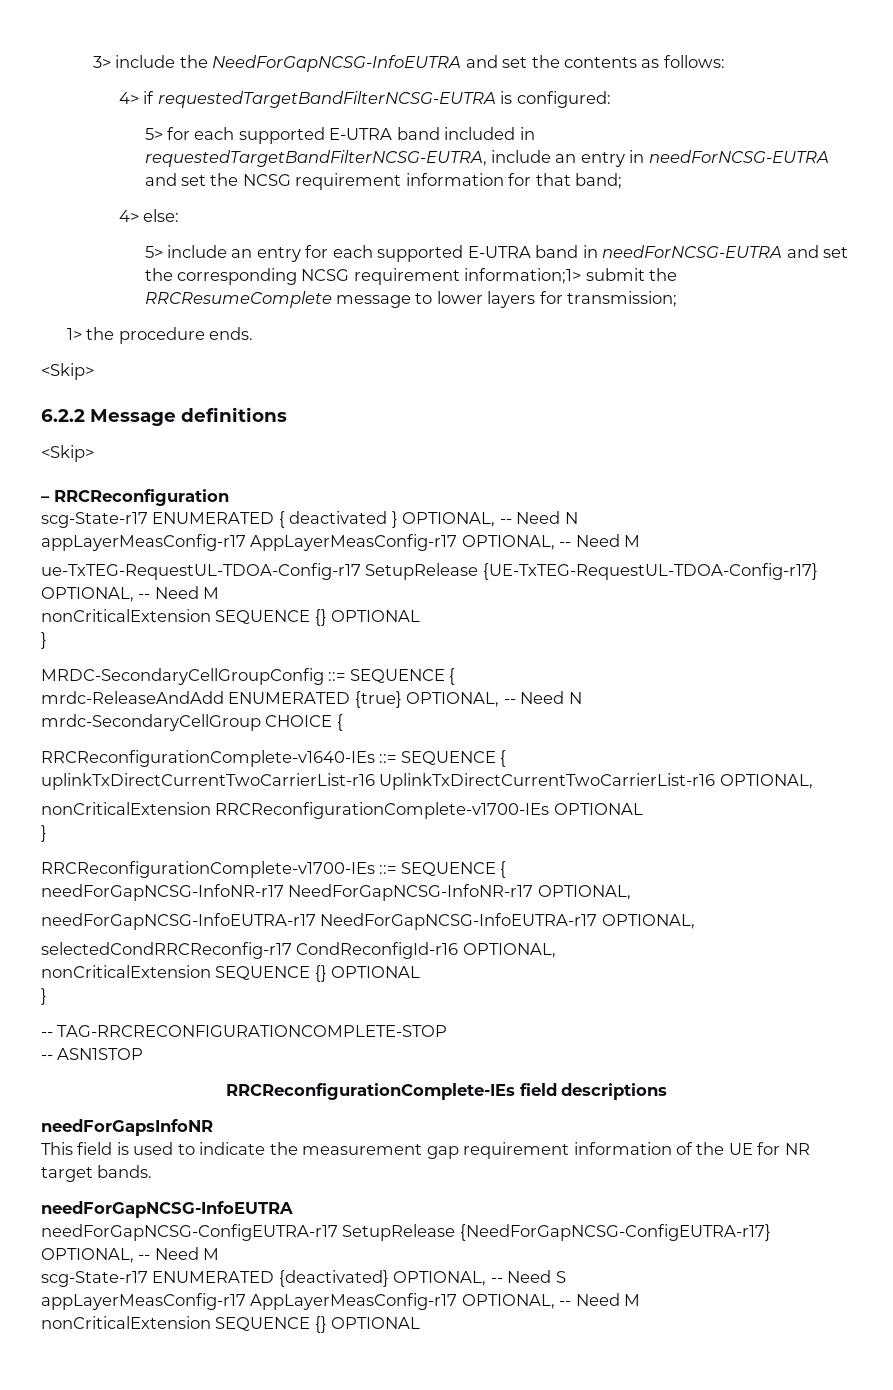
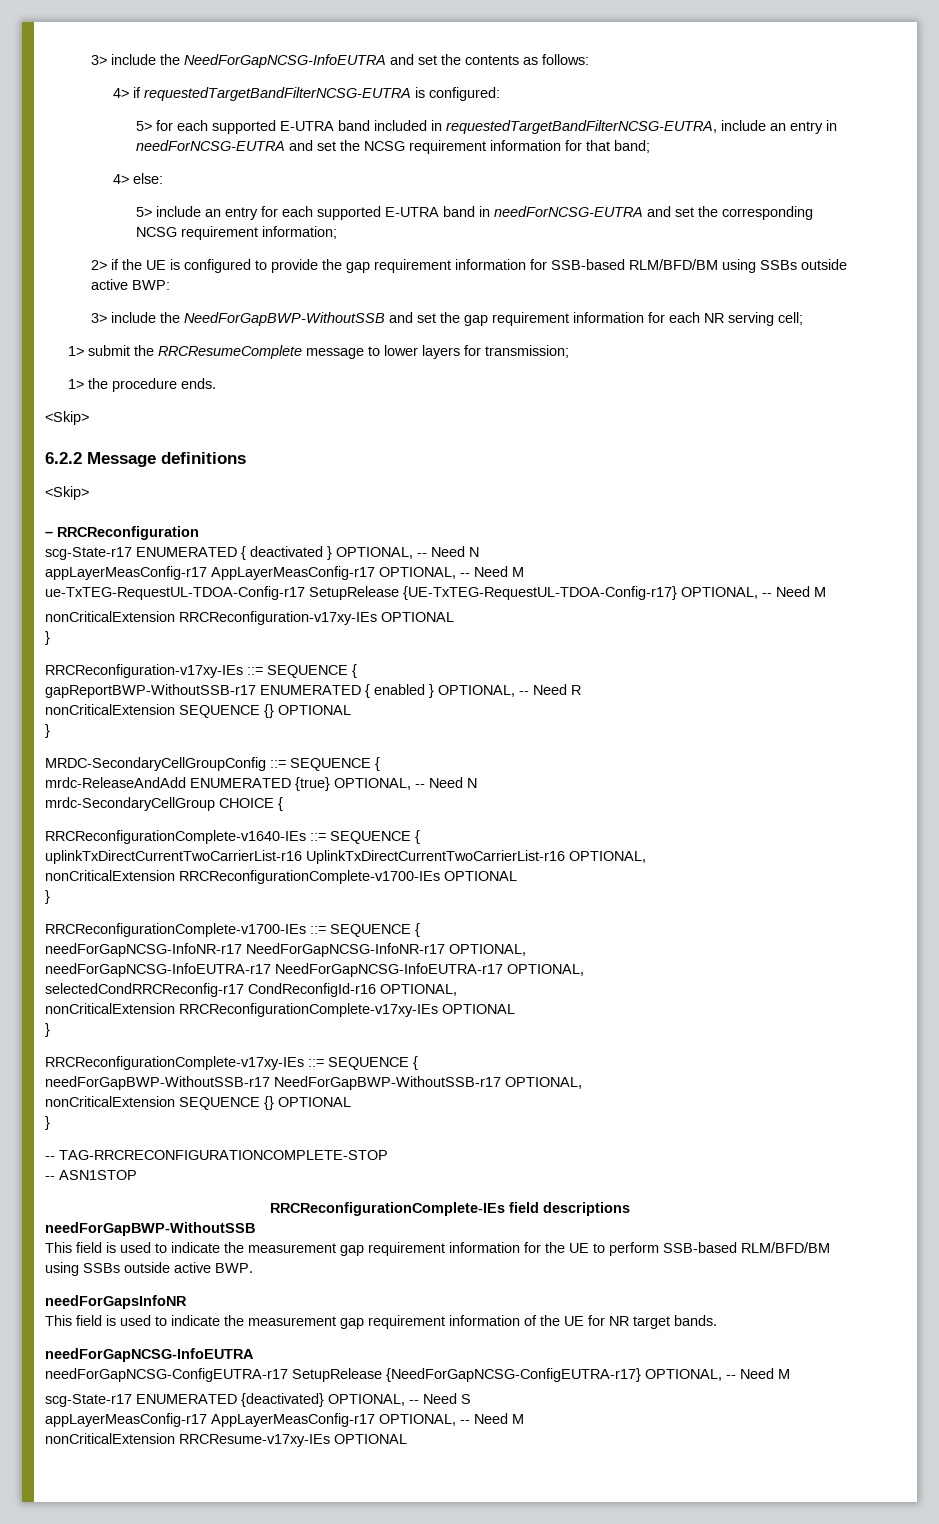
[464,268,582,284] information;1> -> [262,226,338,239] [90,259,847,273] [90,279,170,290] [90,312,803,326] [67,346,84,356] information; // 2> if the UE is configured to provide the gap requirement information for SSB-based RLM/BFD/BM using SSBs outside active BWP: // 3> include the NeedForGapBWP-WithoutSSB and set the gap requirement information for each NR serving cell; // 1>
(220, 593) none -> [45,611,454,625] [45,631,50,645] [45,664,357,678] [45,684,581,698] // nonCriticalExtension RRCReconfiguration-v17xy-IEs OPTIONAL // } // RRCReconfiguration-v17xy-IEs ::= SEQUENCE { // gapReportBWP-WithoutSSB-r17 ENUMERATED { enabled } OPTIONAL, -- Need R
(556, 950) none -> [45,1003,515,1017] [45,1023,50,1037] [45,1056,418,1070] [45,1076,582,1090] // nonCriticalExtension RRCReconfigurationComplete-v17xy-IEs OPTIONAL // } // RRCReconfigurationComplete-v17xy-IEs ::= SEQUENCE { // needForGapBWP-WithoutSSB-r17 NeedForGapBWP-WithoutSSB-r17 OPTIONAL,
(667, 1091) none -> [45,1222,255,1236] [45,1242,830,1256] [45,1262,253,1276] // needForGapBWP-WithoutSSB // This field is used to indicate the measurement gap requirement information for the UE to perform SSB-based RLM/BFD/BM using SSBs outside active BWP.
[215,1316,327,1333] SEQUENCE {} -> [179,1434,330,1447] RRCResume-v17xy-IEs

